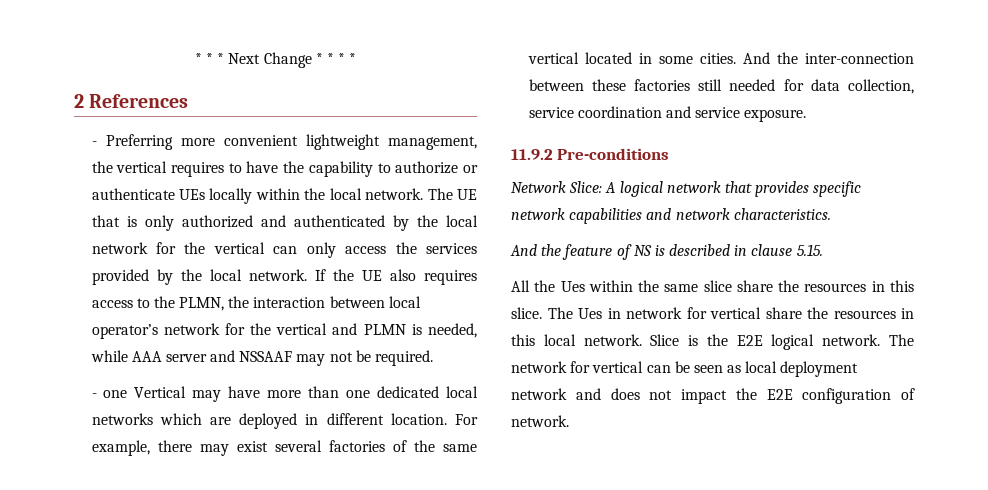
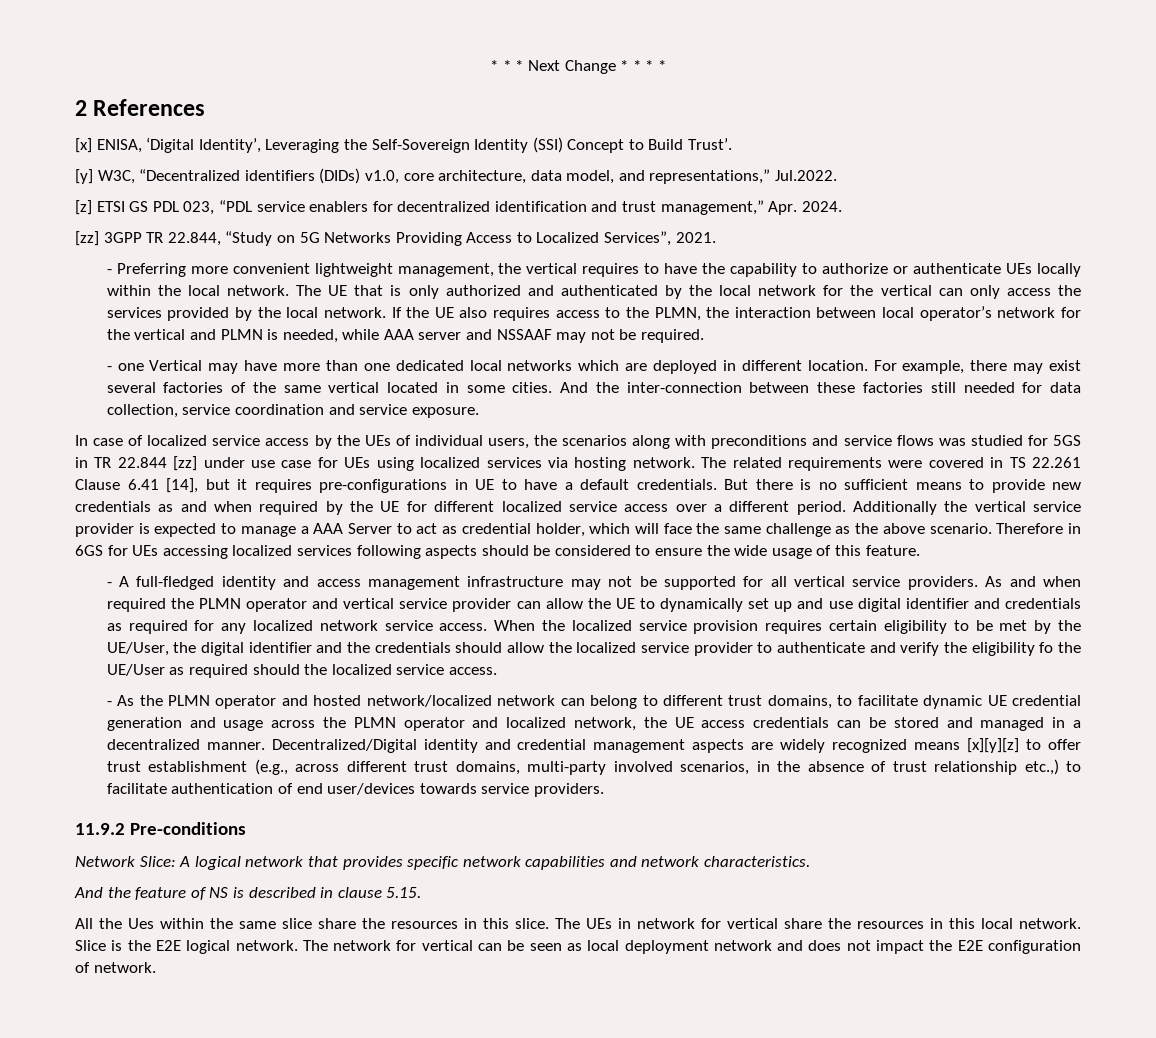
(189, 101) none -> [75,137,733,153] [75,168,838,184] [75,200,842,215] [75,231,716,246] // [x] ENISA, ‘Digital Identity’, Leveraging the Self-Sovereign Identity (SSI) Concept to Build Trust’. // [y] W3C, “Decentralized identifiers (DIDs) v1.0, core architecture, data model, and representations,” Jul.2022. // [z] ETSI GS PDL 023, “PDL service enablers for decentralized identification and trust management,” Apr. 2024. // [zz] 3GPP TR 22.844, “Study on 5G Networks Providing Access to Localized Services”, 2021.
(807, 115) none -> [75,435,1081,449] [75,456,1081,471] [75,478,1081,493] [75,501,1082,515] [75,523,1082,537] [75,545,920,559] [106,576,1081,590] [106,598,1082,612] [106,620,1081,634] [106,642,1081,656] [106,664,497,678] [106,695,1081,709] [106,717,1081,731] [106,738,1081,753] [106,759,1082,775] [106,783,604,797] // In case of localized service access by the UEs of individual users, the scenarios along with preconditions and service flows was studied for 5GS in TR 22.844 [zz] under use case for UEs using localized services via hosting network. The related requirements were covered in TS 22.261 Clause 6.41 [14], but it requires pre-configurations in UE to have a default credentials. But there is no sufficient means to provide new credentials as and when required by the UE for different localized service access over a different period. Additionally the vertical service provider is expected to manage a AAA Server to act as credential holder, which will face the same challenge as the above scenario. Therefore in 6GS for UEs accessing localized services following aspects should be considered to ensure the wide usage of this feature. // - A full-fledged identity and access management infrastructure may not be supported for all vertical service providers. As and when required the PLMN operator and vertical service provider can allow the UE to dynamically set up and use digital identifier and credentials as required for any localized network service access. When the localized service provision requires certain eligibility to be met by the UE/User, the digital identifier and the credentials should allow the localized service provider to authenticate and verify the eligibility fo the UE/User as required should the localized service access. // - As the PLMN operator and hosted network/localized network can belong to different trust domains, to facilitate dynamic UE credential generation and usage across the PLMN operator and localized network, the UE access credentials can be stored and managed in a decentralized manner. Decentralized/Digital identity and credential management aspects are widely recognized means [x][y][z] to offer trust establishment (e.g., across different trust domains, multi-party involved scenarios, in the absence of trust relationship etc.,) to facilitate authentication of end user/devices towards service providers.
[578,308,602,319] Ues -> [586,918,612,929] UEs

